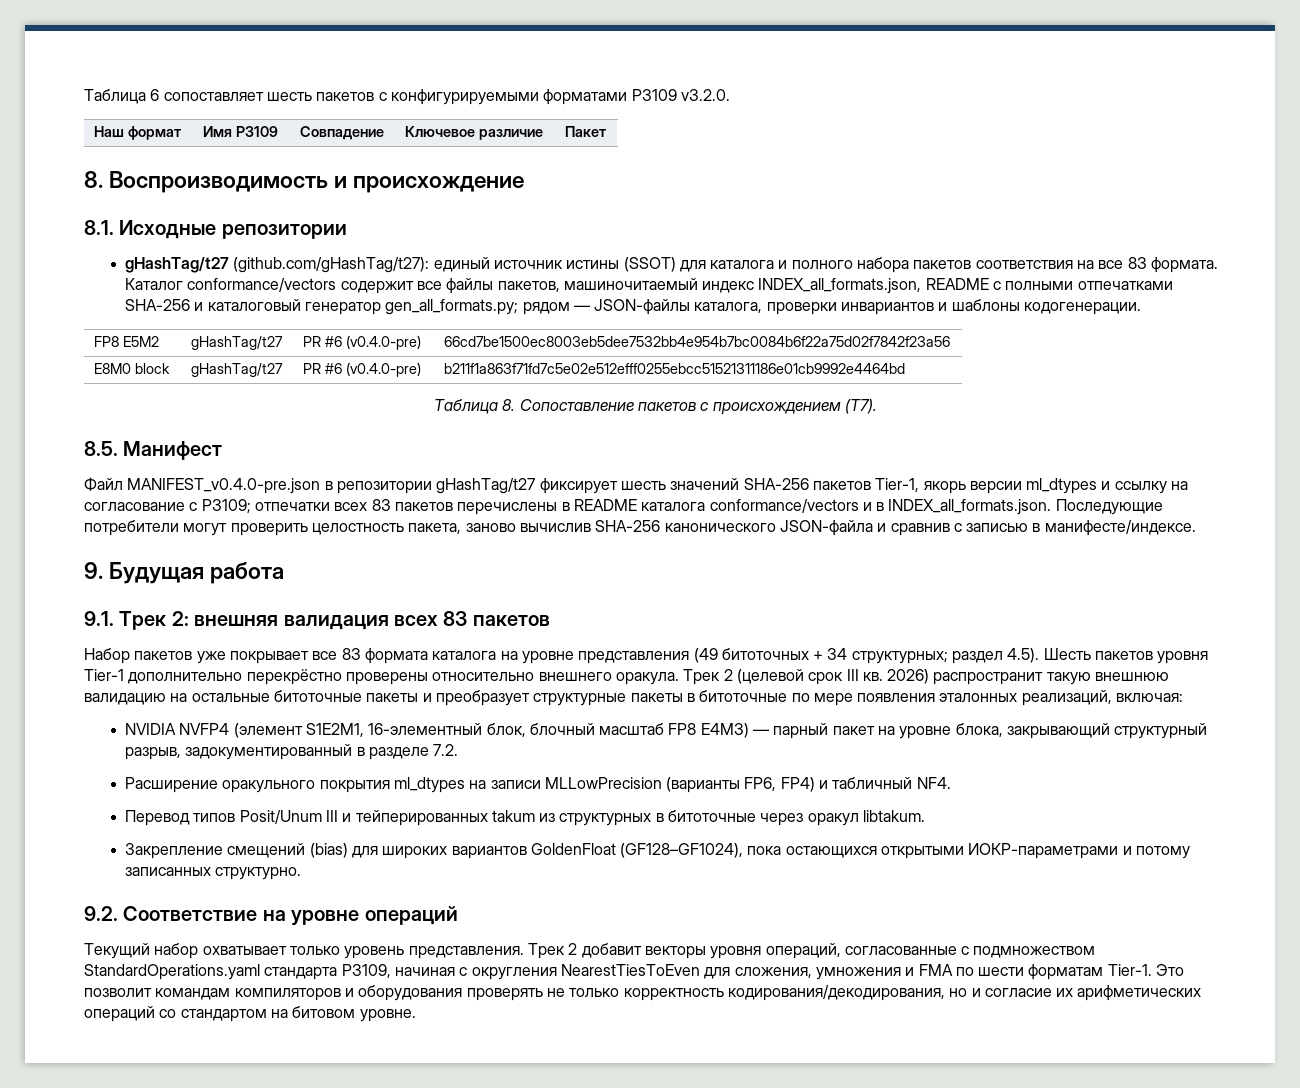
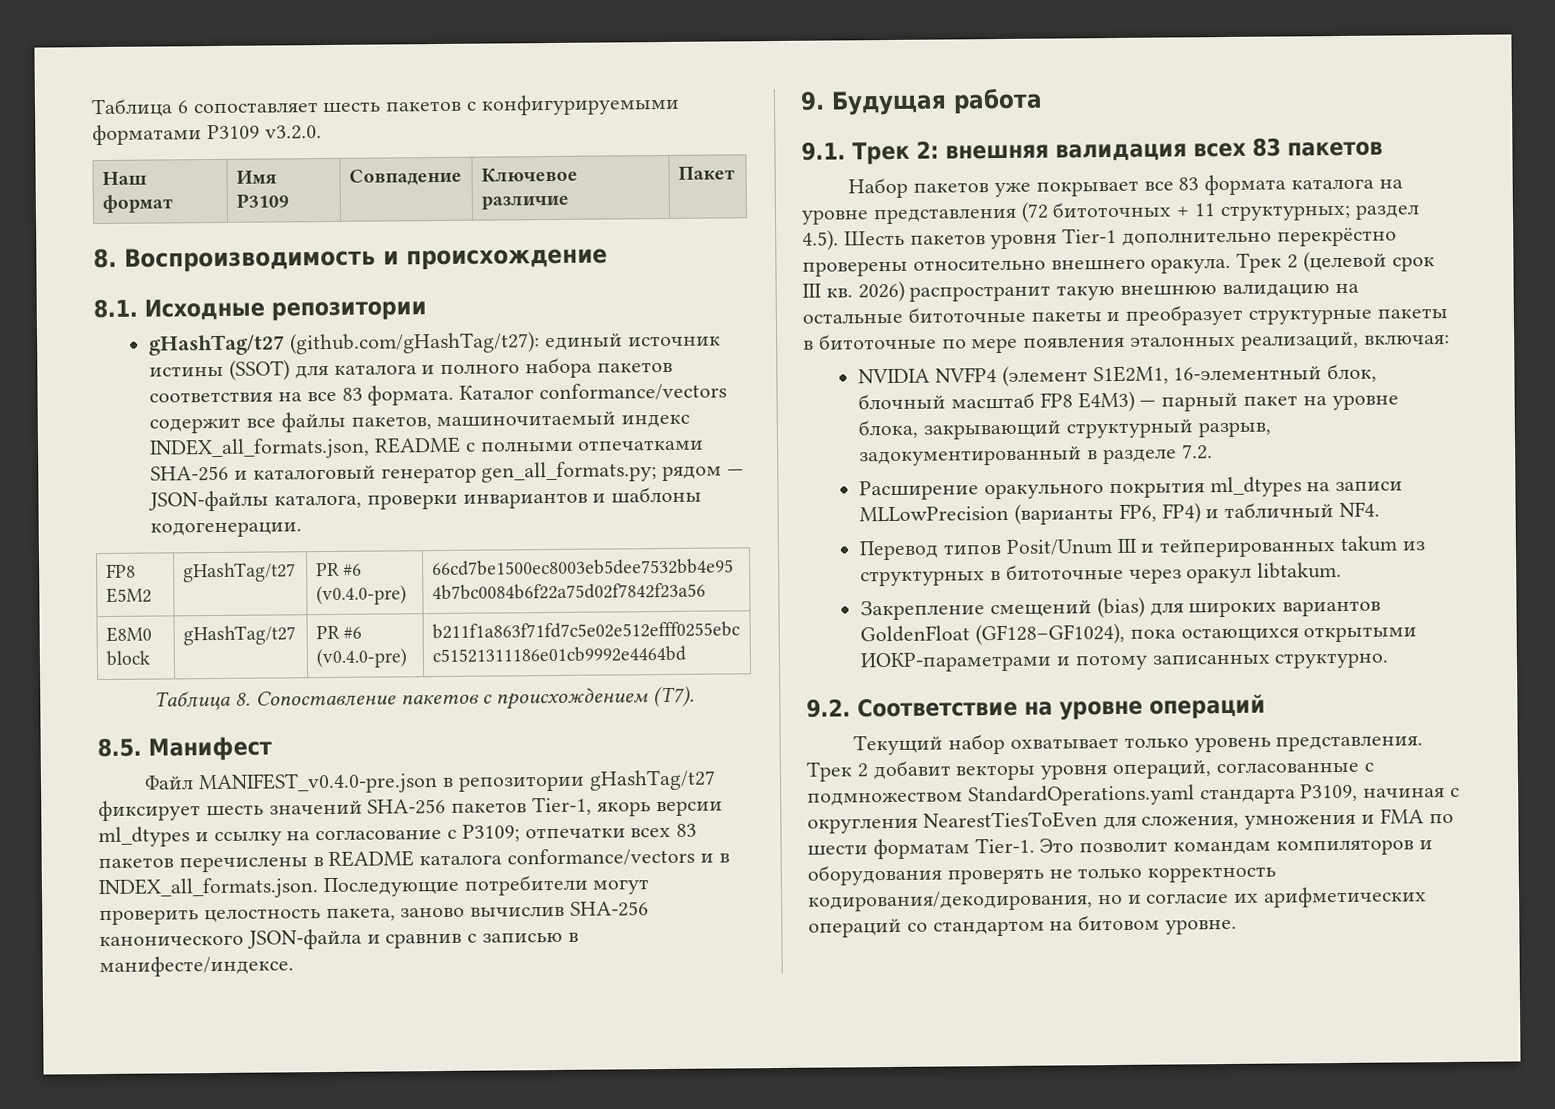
[693,648,718,663] (49 -> [1020,201,1049,223] (72
[827,648,848,660] 34 -> [1194,203,1217,217] 11

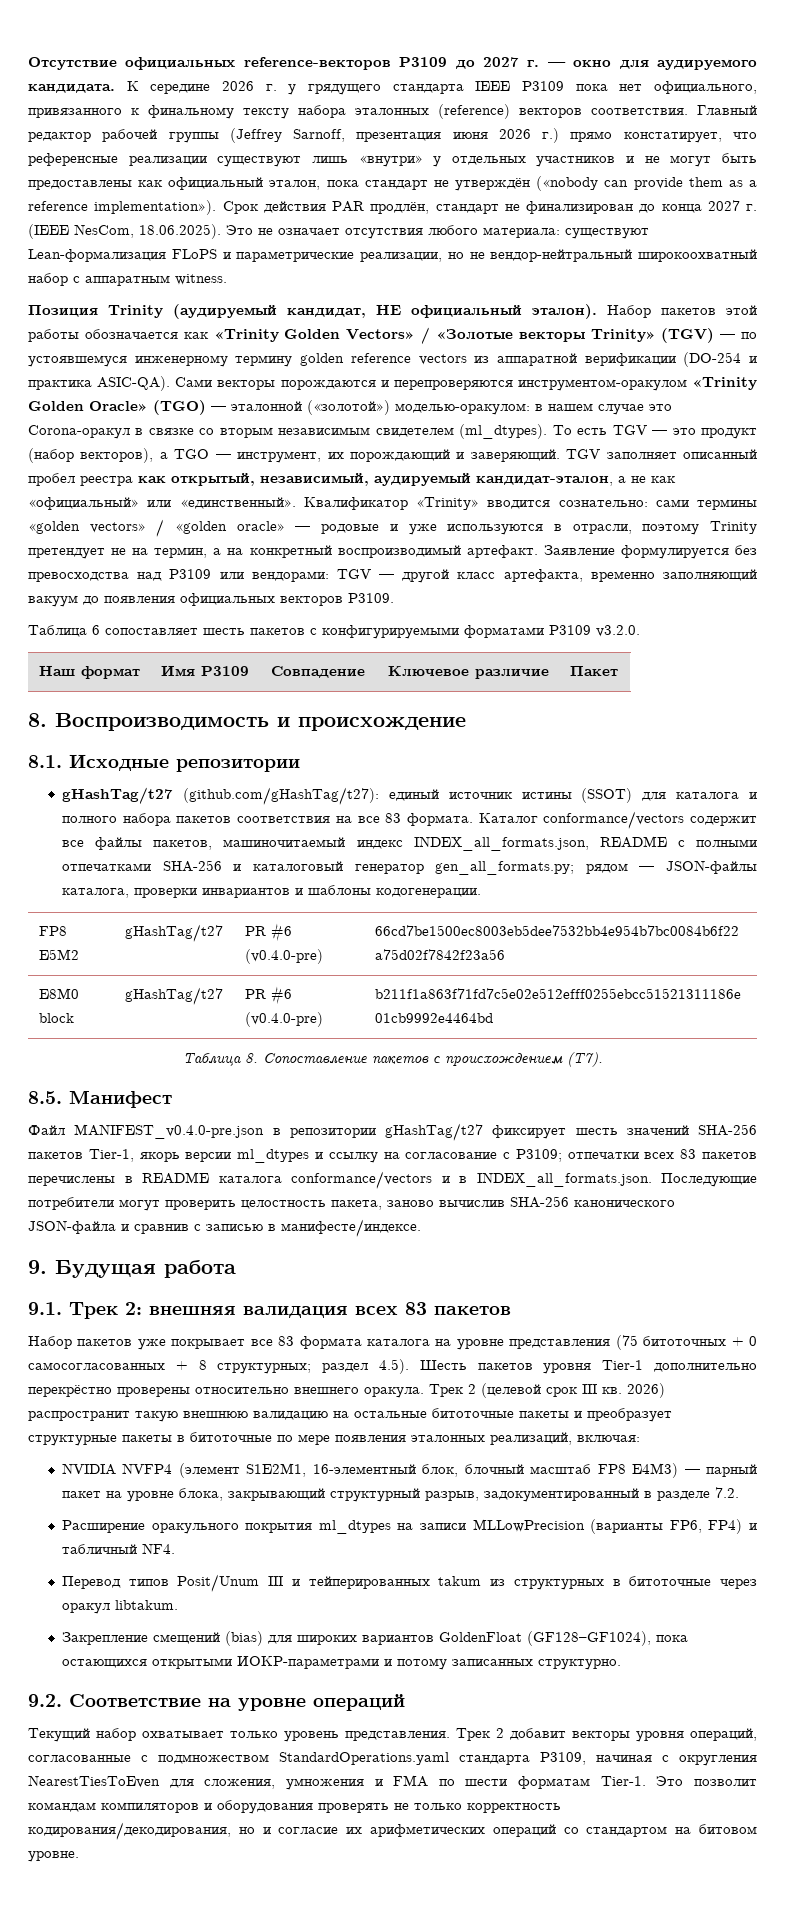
(91, 108) none -> [28,57,757,70] [28,81,757,95] [28,104,757,119] [28,128,757,143] [28,153,757,167] [28,176,757,191] [28,200,757,215] [28,224,649,239] [28,249,757,262] [28,273,227,286] [28,304,757,319] [28,327,758,344] [28,352,757,367] [28,376,757,391] [28,400,672,415] [28,424,757,439] [28,448,757,463] [28,473,676,486] [28,497,757,510] [28,519,758,537] [28,545,757,559] [28,569,757,583] [28,593,394,607] Отсутствие официальных reference-векторов P3109 до 2027 г. — окно для аудируемого кандидата. К середине 2026 г. у грядущего стандарта IEEE P3109 пока нет официального, привязанного к финальному тексту набора эталонных (reference) векторов соответствия. Главный редактор рабочей группы (Jeffrey Sarnoff, презентация июня 2026 г.) прямо констатирует, что референсные реализации существуют лишь «внутри» у отдельных участников и не могут быть предоставлены как официальный эталон, пока стандарт не утверждён («nobody can provide them as a reference implementation»). Срок действия PAR продлён, стандарт не финализирован до конца 2027 г. (IEEE NesCom, 18.06.2025). Это не означает отсутствия любого материала: существуют Lean-формализация FLoPS и параметрические реализации, но не вендор-нейтральный широкоохватный набор с аппаратным witness. // Позиция Trinity (аудируемый кандидат, НЕ официальный эталон). Набор пакетов этой работы обозначается как «Trinity Golden Vectors» / «Золотые векторы Trinity» (TGV) — по устоявшемуся инженерному термину golden reference vectors из аппаратной верификации (DO-254 и практика ASIC-QA). Сами векторы порождаются и перепроверяются инструментом-оракулом «Trinity Golden Oracle» (TGO) — эталонной («золотой») моделью-оракулом: в нашем случае это Corona-оракул в связке со вторым независимым свидетелем (ml_dtypes). То есть TGV — это продукт (набор векторов), а TGO — инструмент, их порождающий и заверяющий. TGV заполняет описанный пробел реестра как открытый, независимый, аудируемый кандидат-эталон, а не как «официальный» или «единственный». Квалификатор «Trinity» вводится сознательно: сами термины «golden vectors» / «golden oracle» — родовые и уже используются в отрасли, поэтому Trinity претендует не на термин, а на конкретный воспроизводимый артефакт. Заявление формулируется без превосходства над P3109 или вендорами: TGV — другой класс артефакта, временно заполняющий вакуум до появления официальных векторов P3109. //
[1020,201,1049,223] (72 -> [615,1335,638,1350] (75
[1194,203,1217,217] 11 -> [749,1336,758,1346] [28,1360,207,1370] 0 самосогласованных + 8

